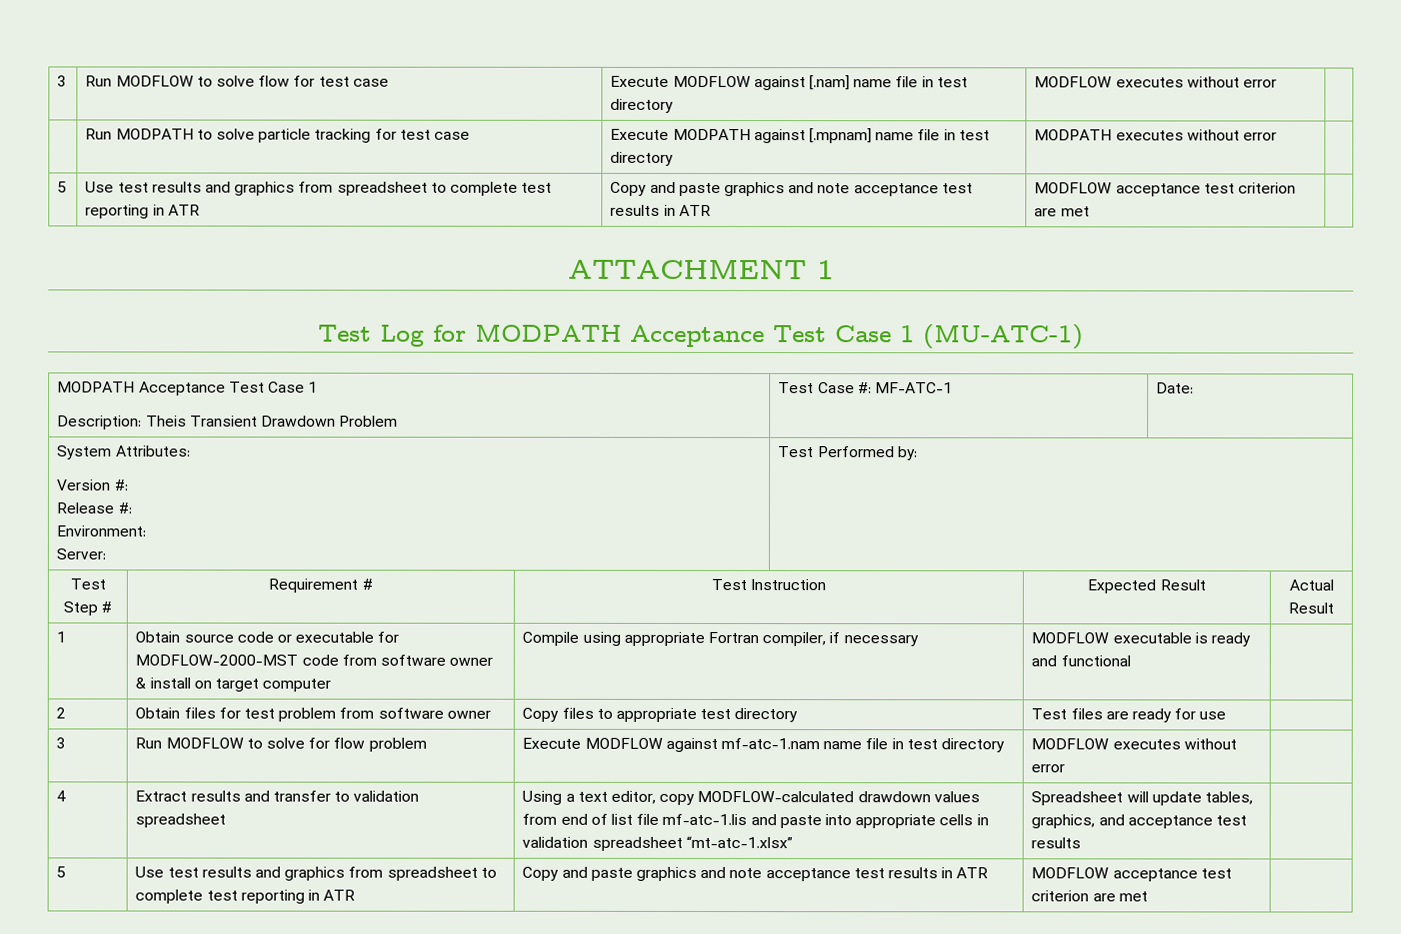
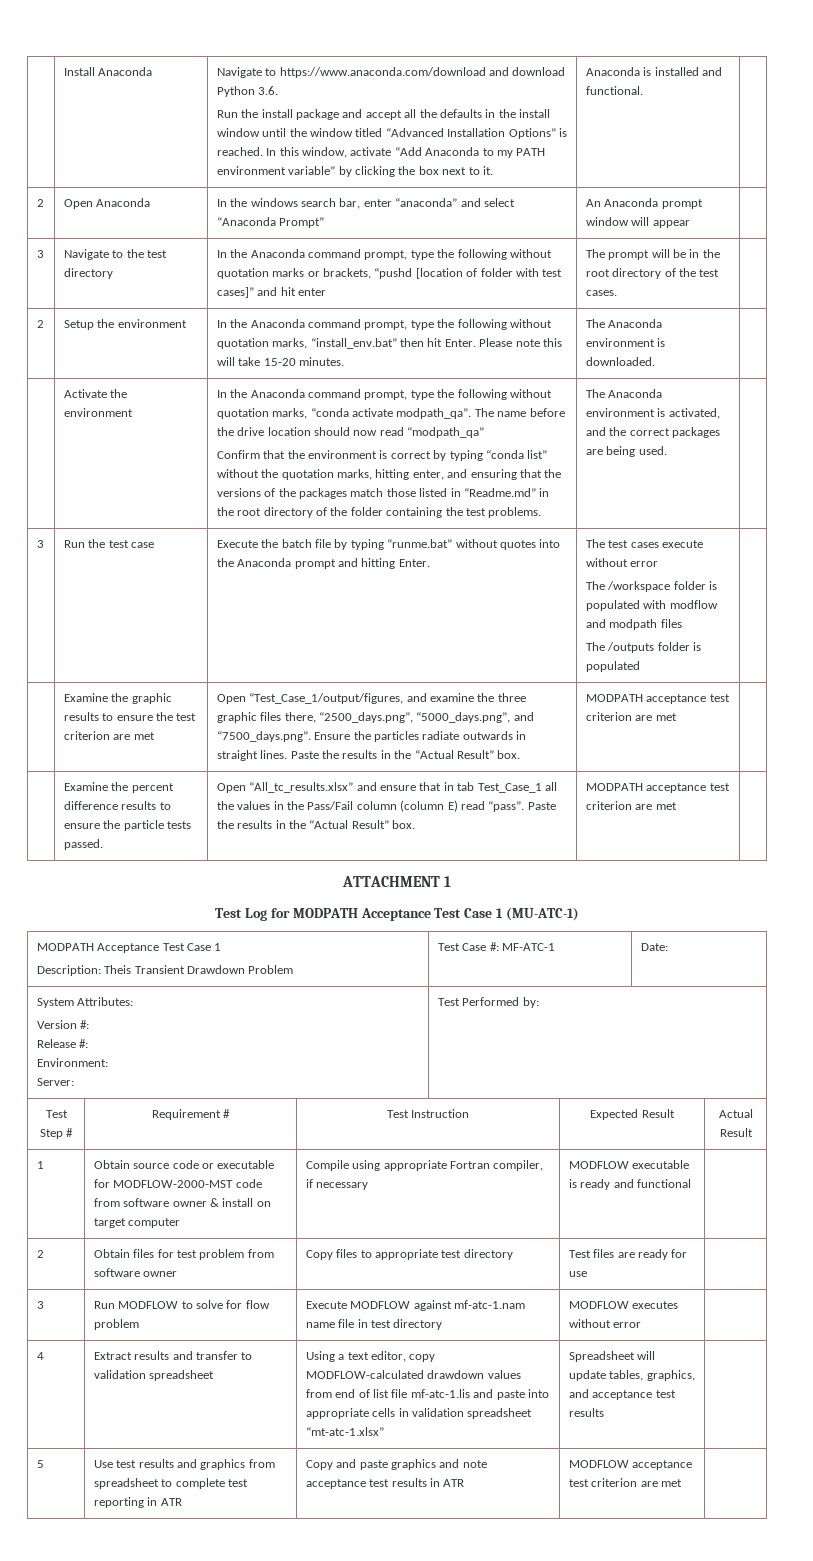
[57,75,68,87] [85,75,389,87] [610,75,968,91] [610,98,675,113] [1034,76,1278,88] [85,128,470,143] [610,128,990,144] [610,151,675,166] [1034,129,1278,141] [57,181,68,193] [85,181,553,196] [85,204,200,219] [610,181,973,197] [610,204,711,217] [1034,182,1113,194] 3 | Run MODFLOW to solve flow for test case | Execute MODFLOW against [.nam] name file in test directory | MODFLOW executes without error | // | Run MODPATH to solve particle tracking for test case | Execute MODPATH against [.mpnam] name file in test directory | MODPATH executes without error | // 5 | Use test results and graphics from spreadsheet to complete test reporting in ATR | Copy and paste graphics and note acceptance test results in ATR | MODFLOW -> [63,67,153,76] [216,67,566,78] [216,86,279,97] [216,109,551,120] [216,128,567,139] [216,147,546,158] [216,166,493,177] [585,67,723,76] [585,86,643,95] [36,199,44,207] [63,198,151,209] [216,198,515,209] [216,217,325,228] [585,198,703,209] [585,217,690,228] [36,250,44,258] [63,249,168,260] [63,268,113,279] [216,249,552,260] [216,268,563,279] [216,287,327,298] [585,249,720,260] [585,268,720,279] [585,290,617,296] [36,320,44,328] [63,319,187,330] [216,319,552,330] [216,338,562,349] [216,357,345,366] [585,319,663,328] [585,338,666,347] [585,357,655,366] [63,389,128,398] [63,408,133,417] [216,389,552,400] [216,408,565,419] [216,427,485,438] [216,450,548,461] [216,469,562,480] [216,488,550,499] [216,507,542,518] [585,389,663,398] [585,408,720,419] [585,427,721,438] [585,446,667,457] [36,540,44,548] [63,539,155,548] [216,539,561,550] [216,558,430,569] [585,539,704,548] [585,558,659,567] [585,581,718,592] [585,600,718,611] [585,619,682,630] [585,642,702,653] [585,661,640,672] [63,693,172,704] [63,712,197,721] [63,731,155,740] [216,693,526,704] [216,712,534,723] [216,731,527,742] [216,750,521,761] [585,694,730,704] [585,712,677,721] [63,782,174,793] [63,801,171,810] [63,820,192,831] [63,839,103,850] [216,782,557,793] [216,800,556,812] [216,820,416,829] [585,783,643,791] | Install Anaconda | Navigate to https://www.anaconda.com/download and download Python 3.6. // Run the install package and accept all the defaults in the install window until the window titled “Advanced Installation Options” is reached. In this window, activate “Add Anaconda to my PATH environment variable” by clicking the box next to it. | Anaconda is installed and functional. | // 2 | Open Anaconda | In the windows search bar, enter “anaconda” and select “Anaconda Prompt” | An Anaconda prompt window will appear | // 3 | Navigate to the test directory | In the Anaconda command prompt, type the following without quotation marks or brackets, “pushd [location of folder with test cases]” and hit enter | The prompt will be in the root directory of the test cases. | // 2 | Setup the environment | In the Anaconda command prompt, type the following without quotation marks, “install_env.bat” then hit Enter. Please note this will take 15-20 minutes. | The Anaconda environment is downloaded. | // | Activate the environment | In the Anaconda command prompt, type the following without quotation marks, “conda activate modpath_qa”. The name before the drive location should now read “modpath_qa” // Confirm that the environment is correct by typing “conda list” without the quotation marks, hitting enter, and ensuring that the versions of the packages match those listed in “Readme.md” in the root directory of the folder containing the test problems. | The Anaconda environment is activated, and the correct packages are being used. | // 3 | Run the test case | Execute the batch file by typing “runme.bat” without quotes into the Anaconda prompt and hitting Enter. | The test cases execute without error // The /workspace folder is populated with modflow and modpath files // The /outputs folder is populated | // | Examine the graphic results to ensure the test criterion are met | Open “Test_Case_1/output/figures, and examine the three graphic files there, “2500_days.png”, “5000_days.png”, and “7500_days.png”. Ensure the particles radiate outwards in straight lines. Paste the results in the “Actual Result” box. | MODPATH acceptance test criterion are met | // | Examine the percent difference results to ensure the particle tests passed. | Open “All_tc_results.xlsx” and ensure that in tab Test_Case_1 all the values in the Pass/Fail column (column E) read “pass”. Paste the results in the “Actual Result” box. | MODPATH

